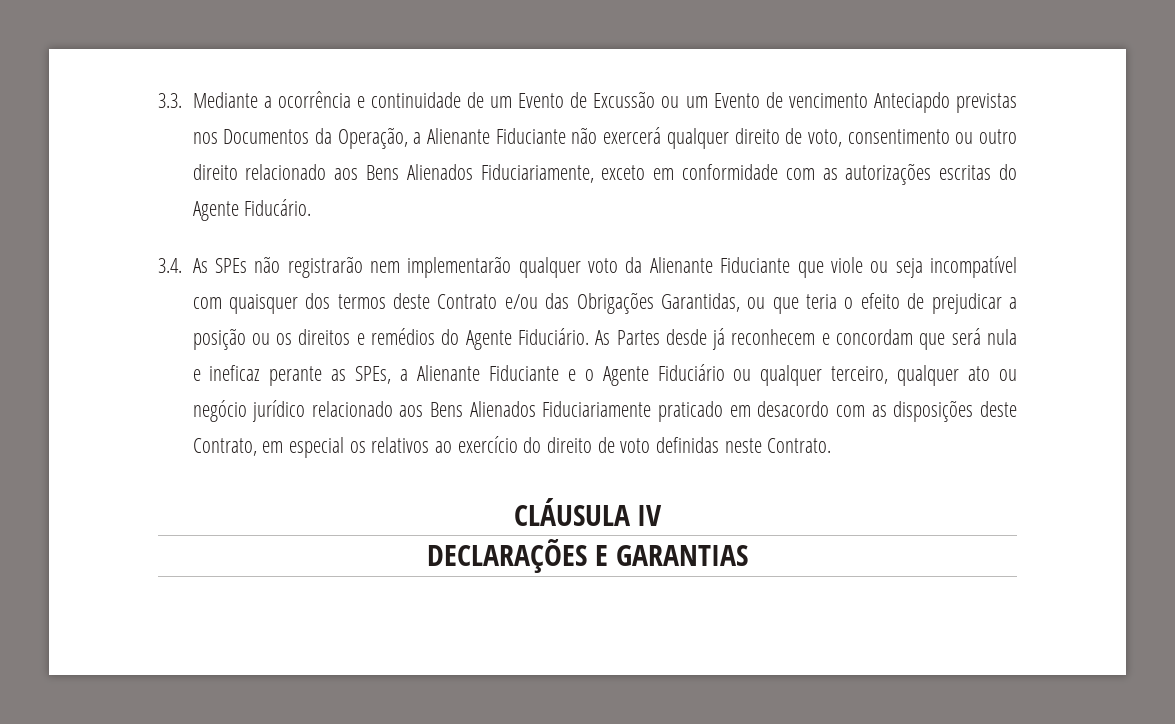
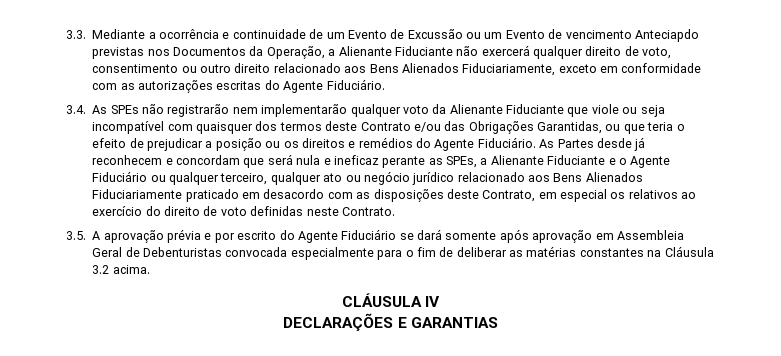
[244,199,312,216] Fiducário. -> [326,79,385,90] Fiduciário.
(832, 445) none -> [66,229,684,243] [92,246,714,260] [92,265,150,274] // 3.5. A aprovação prévia e por escrito do Agente Fiduciário se dará somente após aprovação em Assembleia Geral de Debenturistas convocada especialmente para o fim de deliberar as matérias constantes na Cláusula 3.2 acima.

